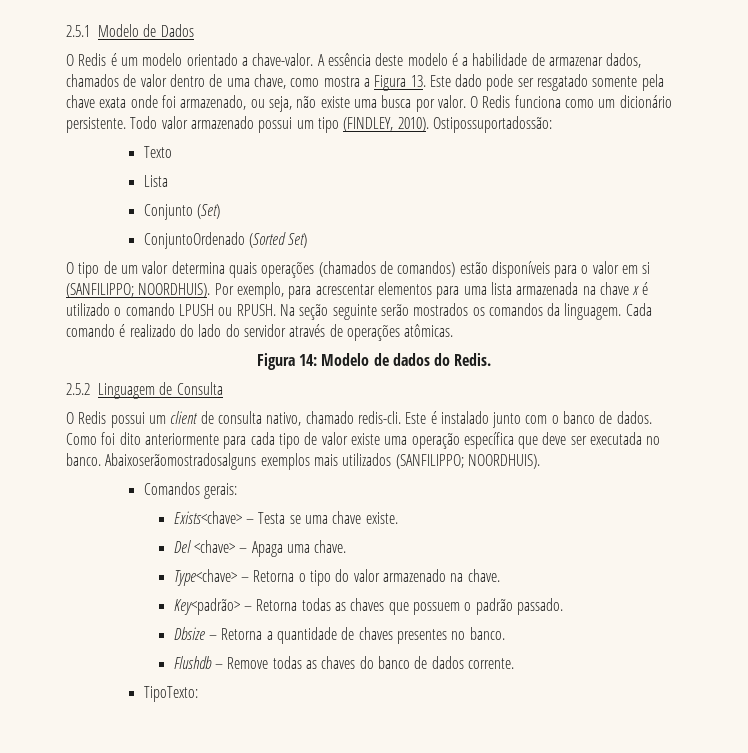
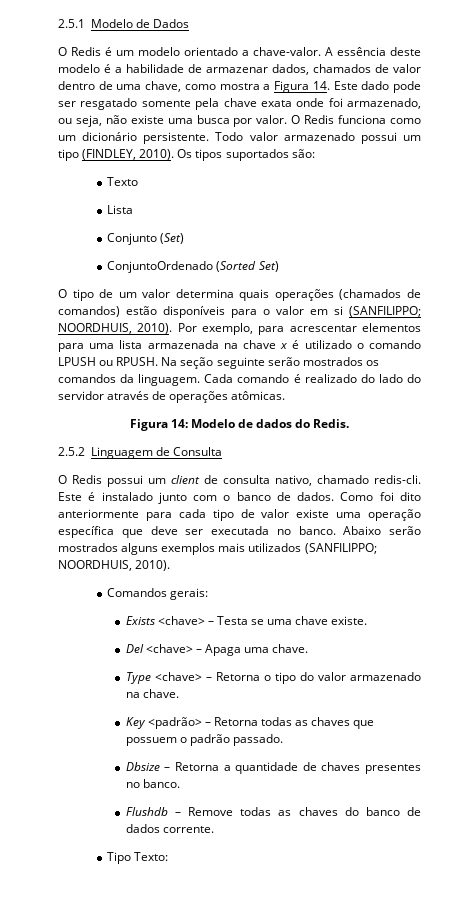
[410,75,426,87] 13. -> [312,81,330,90] 14.
[432,116,552,133] Ostipossuportadossão: -> [177,149,315,161] Os tipos suportados são:
[138,283,211,298] NOORDHUIS). -> [58,323,173,334] NOORDHUIS, 2010).
[105,453,257,470] Abaixoserãomostradosalguns -> [343,526,421,535] [58,543,159,555] Abaixo serão mostrados alguns
[467,454,540,469] NOORDHUIS). -> [58,560,171,571] NOORDHUIS, 2010).
[173,511,242,524] Exists<chave> -> [125,616,205,625] Exists <chave>
[173,569,237,586] Type<chave> -> [125,672,202,684] Type <chave>
[173,598,240,615] Key<padrão> -> [125,717,202,729] Key <padrão>
[143,686,198,702] TipoTexto: -> [107,852,169,864] Tipo Texto:

